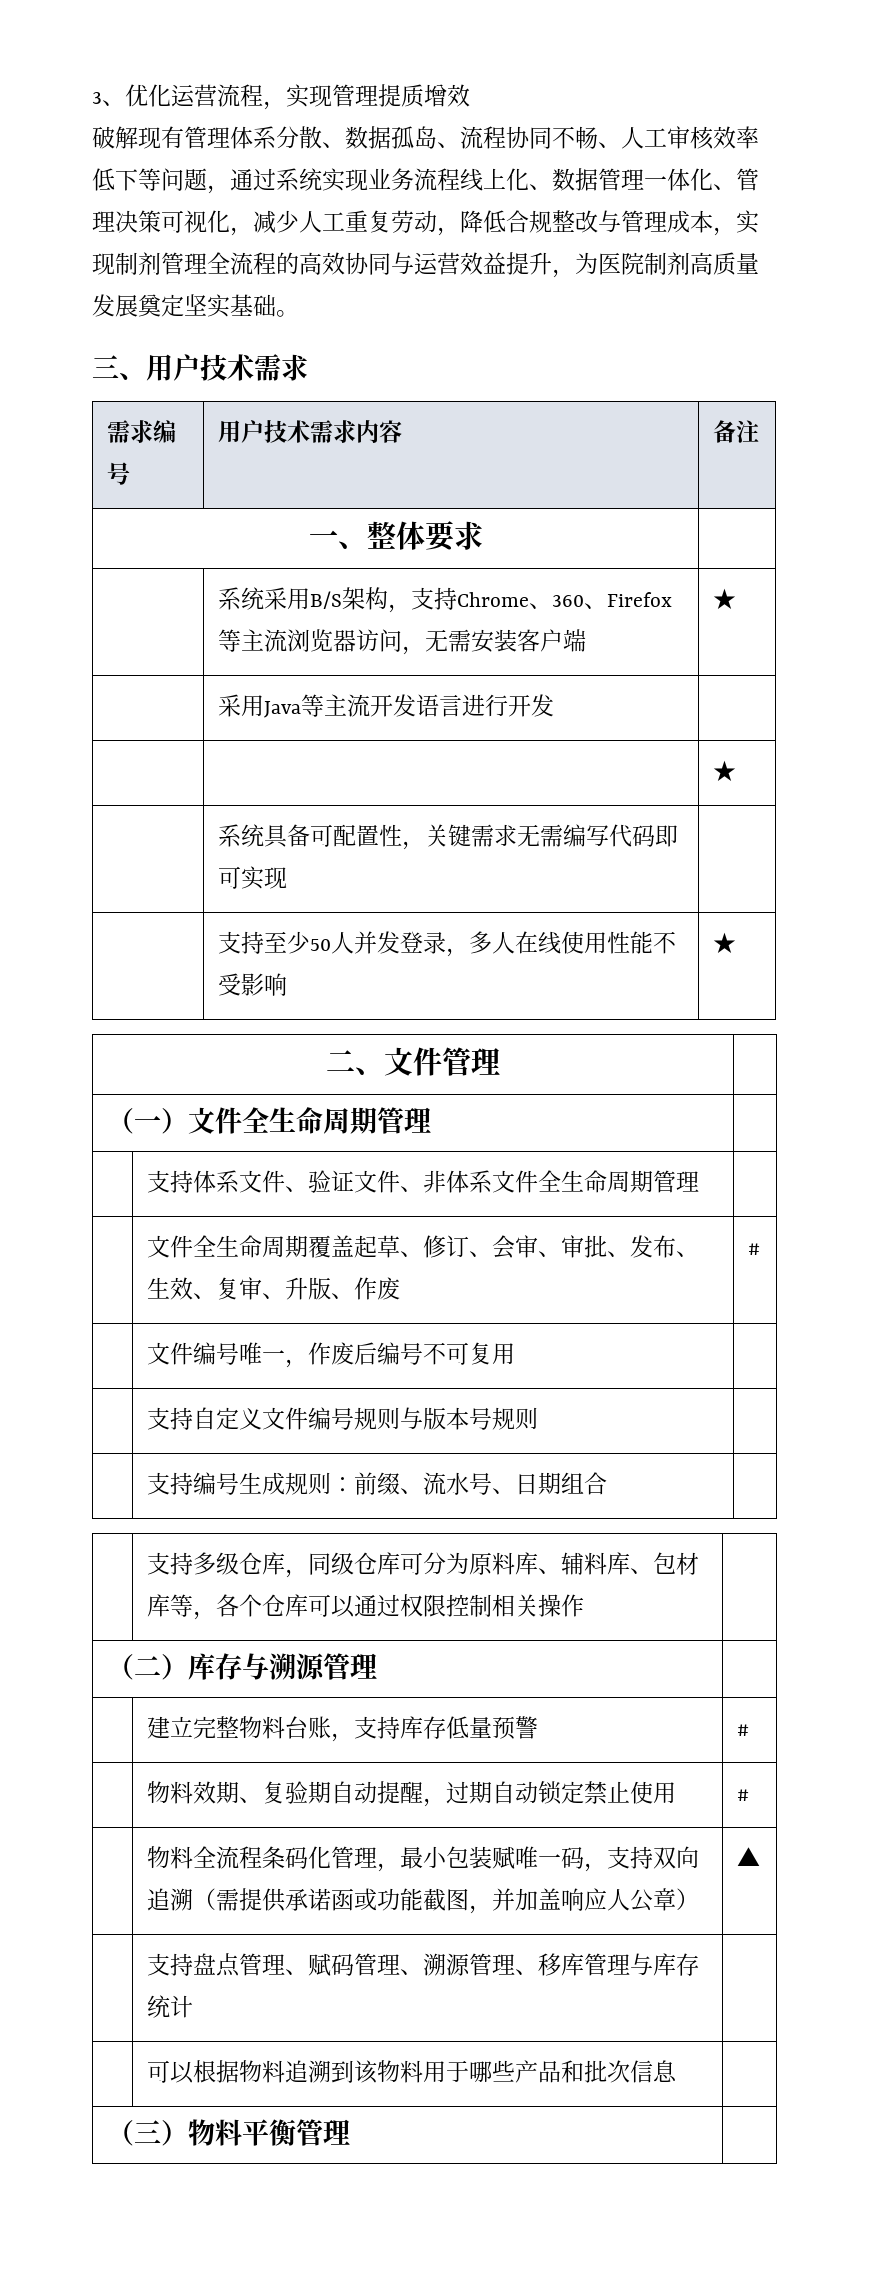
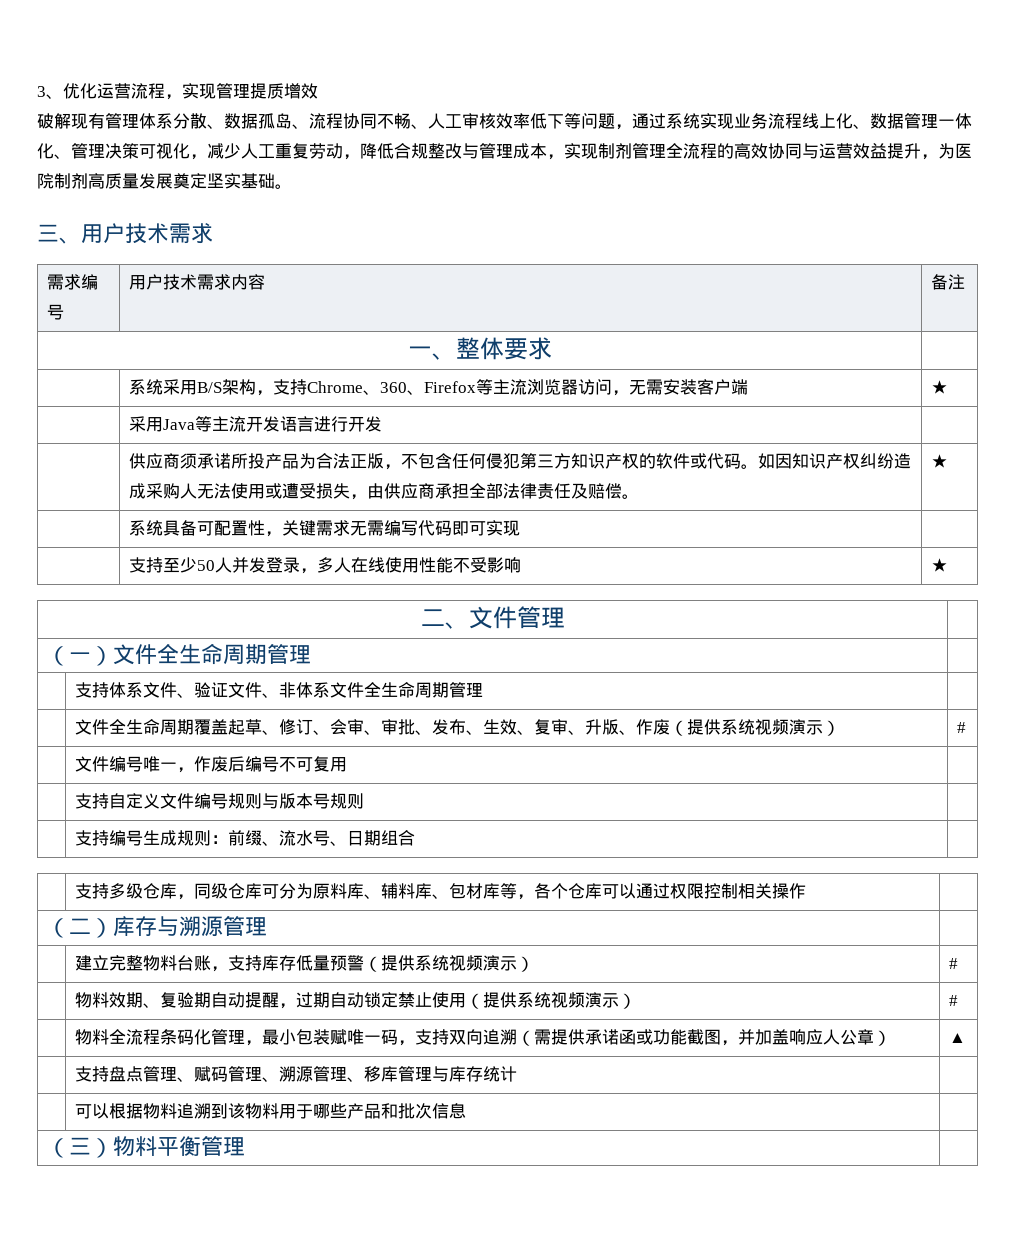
(554, 705) none -> [128,453,911,470] [128,483,639,500] 供应商须承诺所投产品为合法正版，不包含任何侵犯第三方知识产权的软件或代码。如因知识产权纠纷造成采购人无法使用或遭受损失，由供应商承担全部法律责任及赔偿。
(400, 1288) none -> [669,719,840,736] （提供系统视频演示）
(538, 1727) none -> [363,955,534,972] （提供系统视频演示）
(676, 1793) none -> [465,992,636,1009] （提供系统视频演示）

